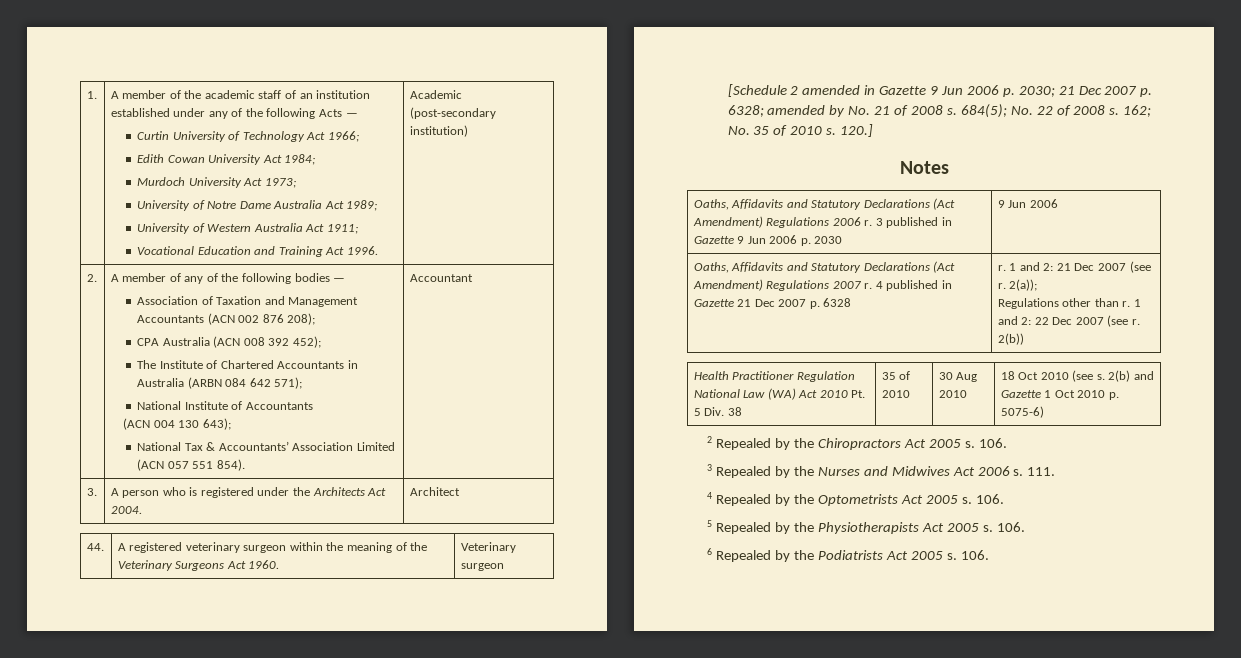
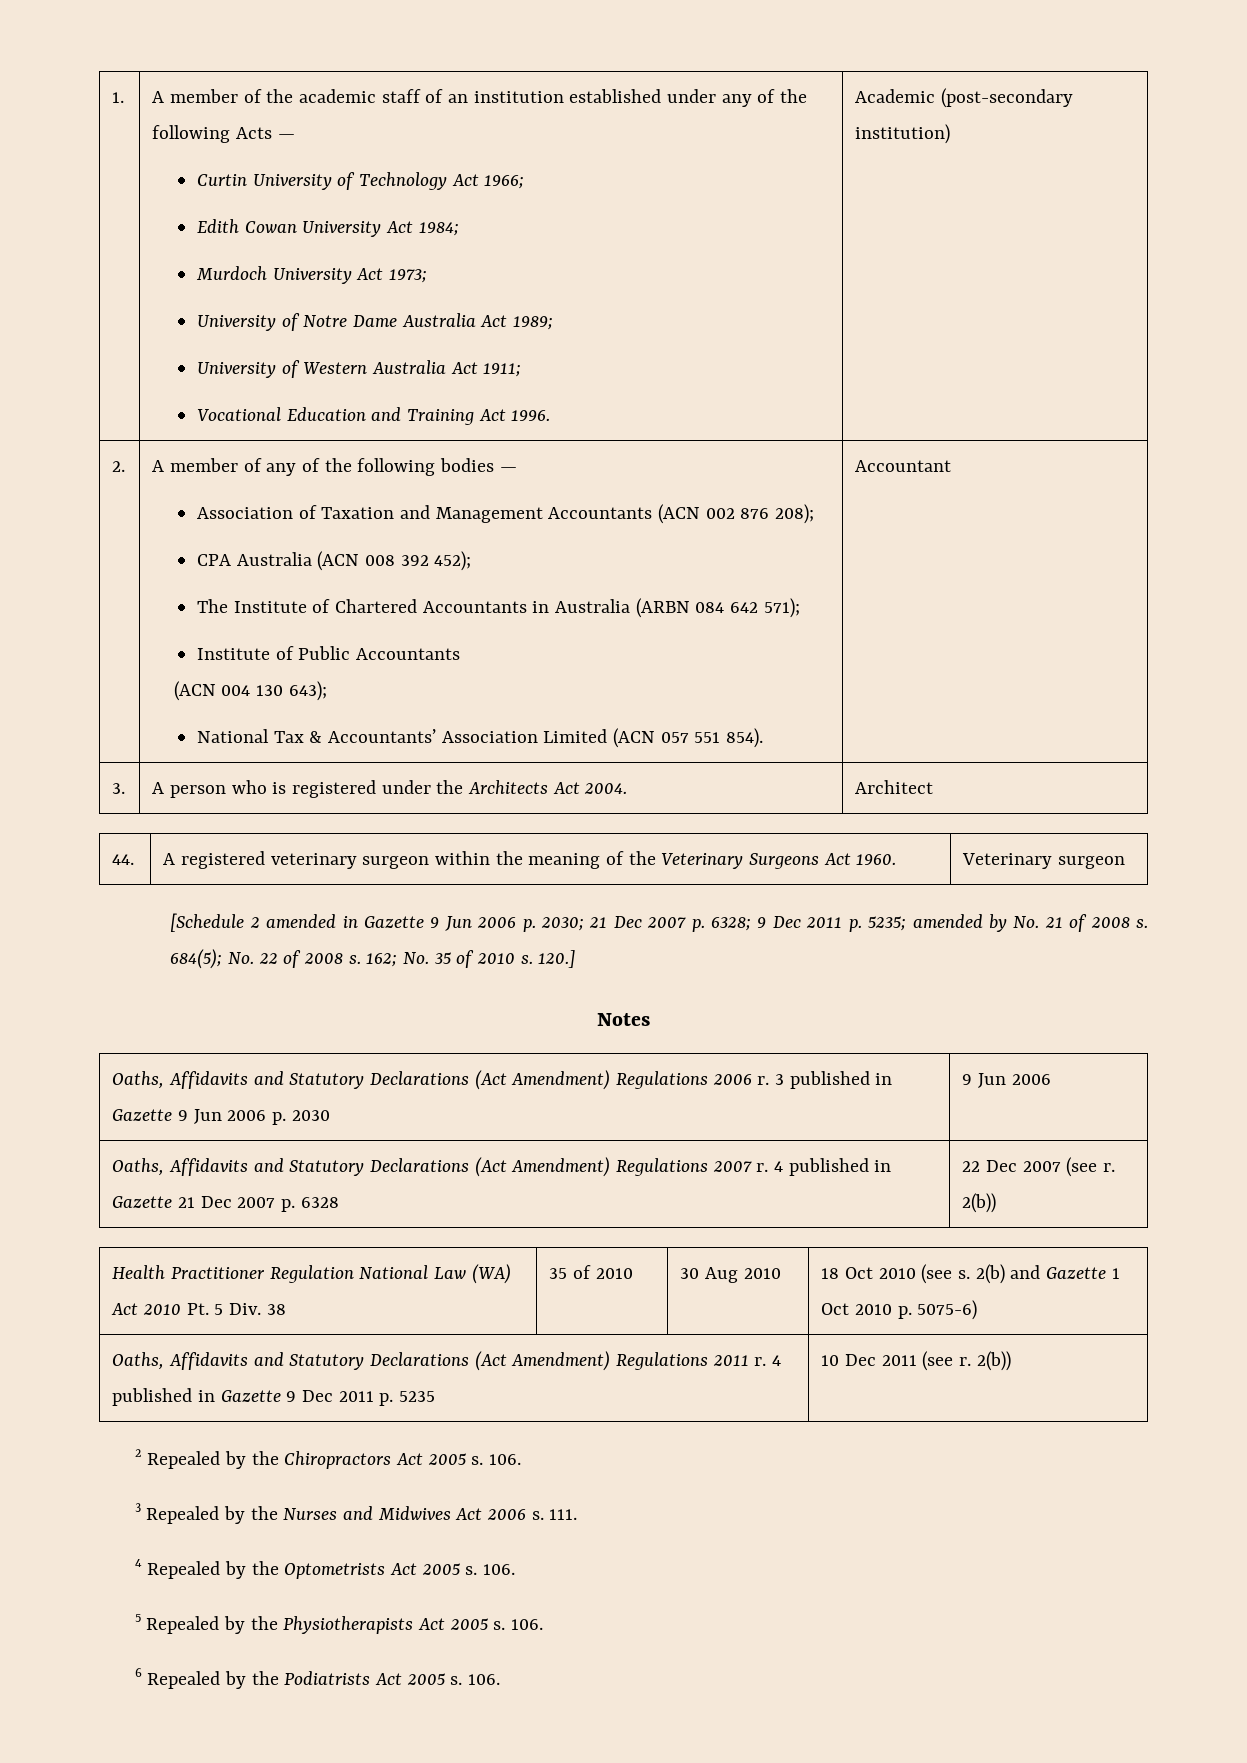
[137,401,243,410] National Institute of -> [196,646,351,660] Institute of Public
(764, 111) none -> [757,916,907,932] 9 Dec 2011 p. 5235;
[997,261,1151,273] [997,279,1038,291] [997,298,1141,309] [997,316,1032,325] r. 1 and 2: 21 Dec 2007 (see r. 2(a)); // Regulations other than r. 1 and 2: -> (339, 1202) none
(1044, 412) none -> [112,1351,782,1371] [112,1388,436,1406] [821,1351,1011,1371] // Oaths, Affidavits and Statutory Declarations (Act Amendment) Regulations 2011 r. 4 published in Gazette 9 Dec 2011 p. 5235 | 10 Dec 2011 (see r. 2(b))

